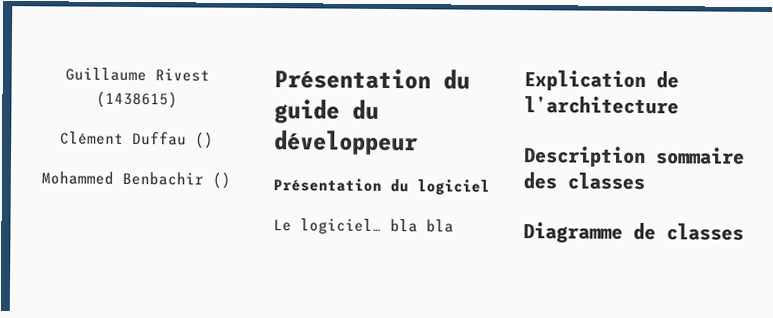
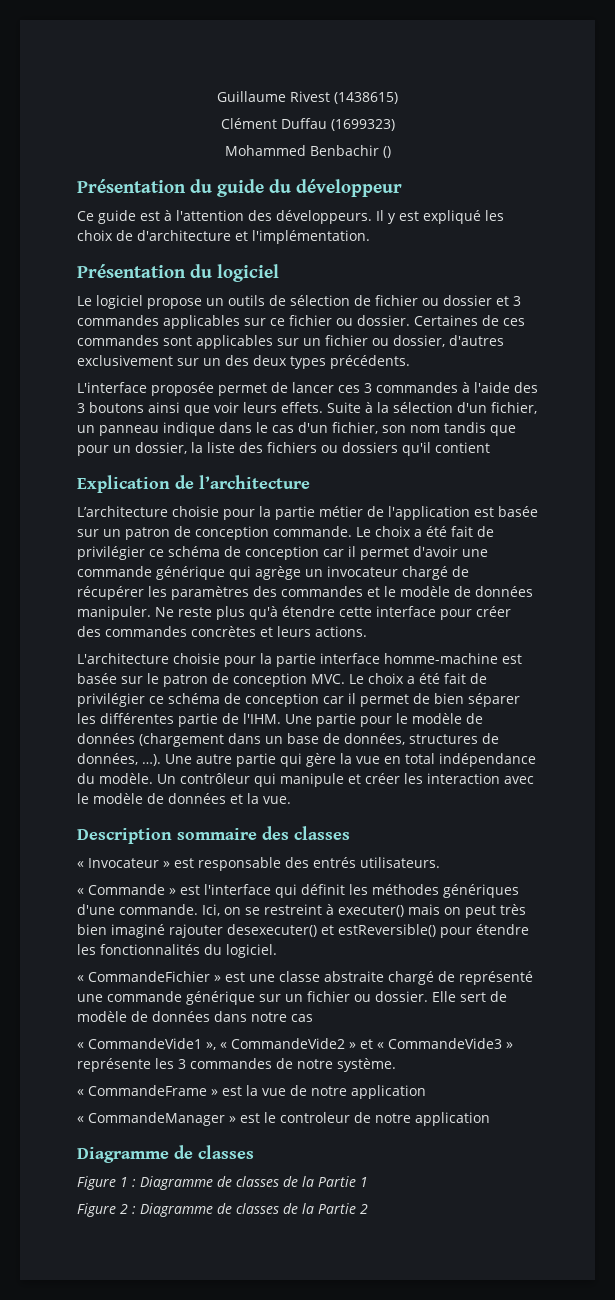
[195,131,214,149] () -> [330,119,395,131] (1699323)
[273,178,490,196] [273,218,454,235] [524,70,679,92] [524,96,679,115] [523,146,745,168] [523,172,645,191] [523,222,744,244] Présentation du logiciel // Le logiciel… bla bla // Explication de l’architecture // Description sommaire des classes // Diagramme de classes -> [77,210,504,224] [77,230,370,244] [77,264,279,282] [77,295,521,309] [77,315,525,329] [77,335,504,349] [77,355,410,369] [77,382,538,396] [77,402,537,416] [77,422,516,436] [77,442,490,456] [77,475,310,493] [77,506,538,520] [77,526,494,540] [77,546,488,560] [77,566,469,580] [77,586,533,600] [77,606,511,620] [77,626,367,637] [77,653,522,667] [77,673,487,687] [77,693,520,707] [77,713,483,727] [77,733,499,747] [77,753,536,767] [77,773,534,787] [77,793,291,804] [77,826,350,844] [77,857,440,871] [77,884,519,898] [77,904,526,918] [77,924,529,938] [77,944,277,958] [77,971,533,985] [77,991,507,1005] [77,1011,313,1022] [77,1038,513,1050] [77,1058,396,1072] [77,1085,426,1099] [77,1112,490,1126] [77,1145,254,1163] [77,1176,368,1190] [77,1203,368,1217] Ce guide est à l'attention des développeurs. Il y est expliqué les choix de d'architecture et l'implémentation. // Présentation du logiciel // Le logiciel propose un outils de sélection de fichier ou dossier et 3 commandes applicables sur ce fichier ou dossier. Certaines de ces commandes sont applicables sur un fichier ou dossier, d'autres exclusivement sur un des deux types précédents. // L'interface proposée permet de lancer ces 3 commandes à l'aide des 3 boutons ainsi que voir leurs effets. Suite à la sélection d'un fichier, un panneau indique dans le cas d'un fichier, son nom tandis que pour un dossier, la liste des fichiers ou dossiers qu'il contient // Explication de l’architecture // L’architecture choisie pour la partie métier de l'application est basée sur un patron de conception commande. Le choix a été fait de privilégier ce schéma de conception car il permet d'avoir une commande générique qui agrège un invocateur chargé de récupérer les paramètres des commandes et le modèle de données manipuler. Ne reste plus qu'à étendre cette interface pour créer des commandes concrètes et leurs actions. // L'architecture choisie pour la partie interface homme-machine est basée sur le patron de conception MVC. Le choix a été fait de privilégier ce schéma de conception car il permet de bien séparer les différentes partie de l'IHM. Une partie pour le modèle de données (chargement dans un base de données, structures de données, …). Une autre partie qui gère la vue en total indépendance du modèle. Un contrôleur qui manipule et créer les interaction avec le modèle de données et la vue. // Description sommaire des classes // « Invocateur » est responsable des entrés utilisateurs. // « Commande » est l'interface qui définit les méthodes génériques d'une commande. Ici, on se restreint à executer() mais on peut très bien imaginé rajouter desexecuter() et estReversible() pour étendre les fonctionnalités du logiciel. // « CommandeFichier » est une classe abstraite chargé de représenté une commande générique sur un fichier ou dossier. Elle sert de modèle de données dans notre cas // « CommandeVide1 », « CommandeVide2 » et « CommandeVide3 » représente les 3 commandes de notre système. // « CommandeFrame » est la vue de notre application // « CommandeManager » est le controleur de notre application // Diagramme de classes // Figure 1 : Diagramme de classes de la Partie 1 // Figure 2 : Diagramme de classes de la Partie 2

